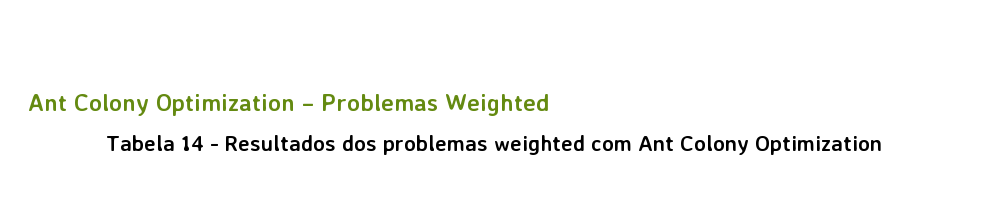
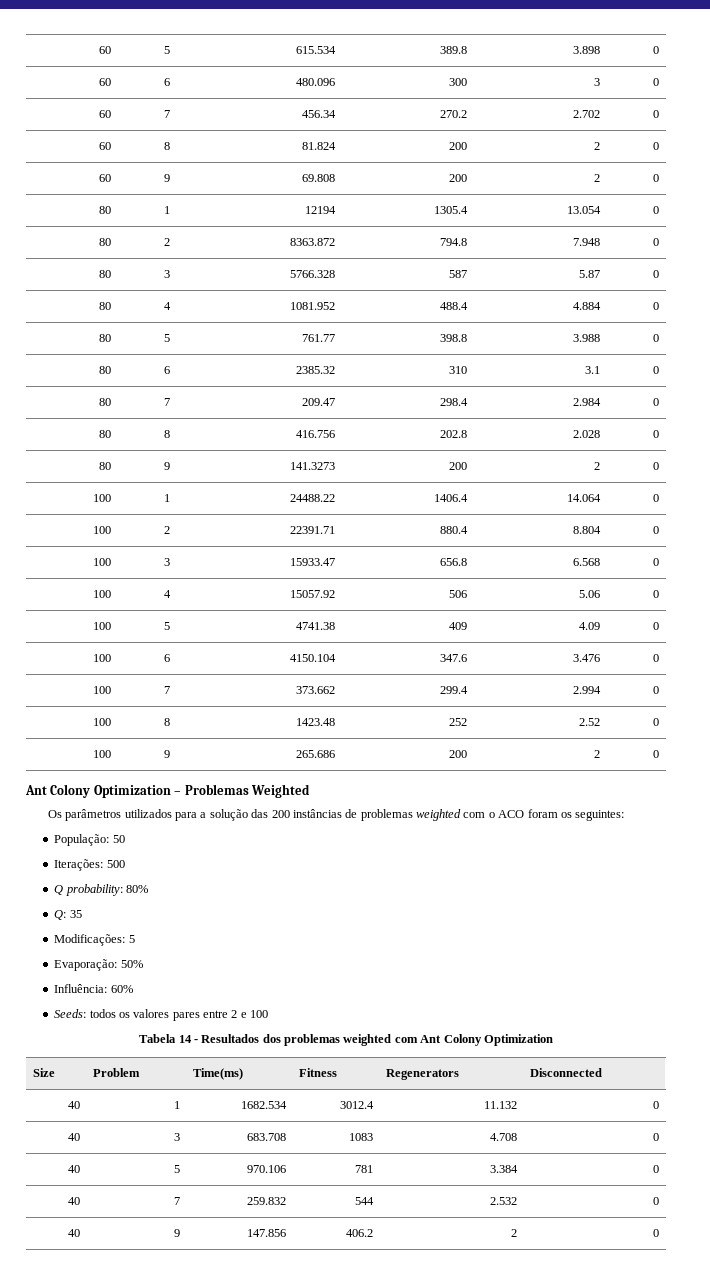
(28, 102) none -> [98,46,111,54] [163,46,170,54] [295,46,336,54] [439,46,467,54] [572,46,600,54] [652,46,659,54] [98,78,111,86] [163,78,170,86] [295,78,335,86] [448,78,467,86] [593,78,600,86] [652,78,659,86] [98,110,111,118] [163,110,170,118] [301,110,336,118] [439,110,467,118] [572,110,600,118] [652,110,659,118] [98,142,111,150] [163,142,170,150] [301,142,336,150] [448,142,467,150] [593,142,600,150] [652,142,659,150] [98,174,111,182] [163,174,170,182] [301,174,335,182] [448,174,467,182] [593,174,600,182] [652,174,659,182] [98,206,111,214] [163,206,170,214] [304,206,336,214] [433,206,468,214] [566,206,601,214] [652,206,659,214] [98,238,111,246] [163,238,170,246] [289,238,335,246] [439,238,467,246] [572,238,600,246] [652,238,659,246] [98,270,111,278] [163,270,170,278] [289,270,335,278] [448,270,467,278] [578,270,600,278] [652,270,659,278] [98,302,111,310] [163,302,171,310] [289,302,335,310] [439,302,468,310] [572,302,601,310] [652,302,659,310] [98,334,111,342] [163,334,170,342] [301,334,335,342] [439,334,467,342] [572,334,600,342] [652,334,659,342] [98,366,111,374] [163,366,170,374] [295,366,335,374] [448,366,467,374] [584,366,600,374] [652,366,659,374] [98,398,111,406] [163,398,170,406] [301,398,335,406] [439,398,468,406] [572,398,601,406] [652,398,659,406] [98,430,111,438] [163,430,170,438] [295,430,335,438] [439,430,467,438] [572,430,600,438] [652,430,659,438] [98,462,111,470] [163,462,170,470] [289,462,335,470] [448,462,467,470] [593,462,600,470] [652,462,659,470] [92,494,111,502] [163,494,170,502] [289,494,335,502] [433,494,468,502] [566,494,601,502] [652,494,659,502] [92,526,111,534] [163,526,170,534] [289,526,335,534] [439,526,468,534] [572,526,601,534] [652,526,659,534] [92,558,111,566] [163,558,170,566] [289,558,335,566] [439,558,467,566] [572,558,600,566] [652,558,659,566] [92,590,111,598] [163,590,171,598] [289,590,335,598] [448,590,467,598] [578,590,600,598] [652,590,659,598] [92,622,111,630] [163,622,170,630] [295,622,335,630] [448,622,467,630] [578,622,600,630] [652,622,659,630] [92,654,111,662] [163,654,170,662] [289,654,336,662] [439,654,467,662] [572,654,600,662] [652,654,659,662] [92,686,111,694] [163,686,170,694] [295,686,335,694] [439,686,468,694] [572,686,601,694] [652,686,659,694] [92,718,111,726] [163,718,170,726] [295,718,335,726] [448,718,467,726] [578,718,600,726] [652,718,659,726] [92,750,111,758] [163,750,170,758] [295,750,335,758] [448,750,467,758] [593,750,600,758] [652,750,659,758] 60 | 5 | 615.534 | 389.8 | 3.898 | 0 // 60 | 6 | 480.096 | 300 | 3 | 0 // 60 | 7 | 456.34 | 270.2 | 2.702 | 0 // 60 | 8 | 81.824 | 200 | 2 | 0 // 60 | 9 | 69.808 | 200 | 2 | 0 // 80 | 1 | 12194 | 1305.4 | 13.054 | 0 // 80 | 2 | 8363.872 | 794.8 | 7.948 | 0 // 80 | 3 | 5766.328 | 587 | 5.87 | 0 // 80 | 4 | 1081.952 | 488.4 | 4.884 | 0 // 80 | 5 | 761.77 | 398.8 | 3.988 | 0 // 80 | 6 | 2385.32 | 310 | 3.1 | 0 // 80 | 7 | 209.47 | 298.4 | 2.984 | 0 // 80 | 8 | 416.756 | 202.8 | 2.028 | 0 // 80 | 9 | 141.3273 | 200 | 2 | 0 // 100 | 1 | 24488.22 | 1406.4 | 14.064 | 0 // 100 | 2 | 22391.71 | 880.4 | 8.804 | 0 // 100 | 3 | 15933.47 | 656.8 | 6.568 | 0 // 100 | 4 | 15057.92 | 506 | 5.06 | 0 // 100 | 5 | 4741.38 | 409 | 4.09 | 0 // 100 | 6 | 4150.104 | 347.6 | 3.476 | 0 // 100 | 7 | 373.662 | 299.4 | 2.994 | 0 // 100 | 8 | 1423.48 | 252 | 2.52 | 0 // 100 | 9 | 265.686 | 200 | 2 | 0 //
(549, 105) none -> [47,809,625,821] [54,834,125,846] [54,859,125,871] [54,884,148,896] [54,910,82,920] [54,934,135,946] [54,959,143,971] [54,984,133,993] [54,1009,269,1021] // Os parâmetros utilizados para a solução das 200 instâncias de problemas weighted com o ACO foram os seguintes: // População: 50 // Iterações: 500 // Q probability: 80% // Q: 35 // Modificações: 5 // Evaporação: 50% // Influência: 60% // Seeds: todos os valores pares entre 2 e 100
(882, 145) none -> [33,1068,56,1077] [93,1068,141,1077] [193,1068,244,1080] [299,1068,338,1077] [386,1069,460,1080] [530,1068,603,1077] [67,1101,80,1109] [173,1101,180,1109] [240,1101,287,1109] [339,1101,374,1109] [483,1101,517,1109] [652,1101,659,1109] [67,1133,80,1141] [173,1133,180,1141] [246,1133,286,1141] [348,1133,373,1141] [489,1133,517,1141] [652,1133,659,1141] [67,1165,80,1173] [173,1165,180,1173] [246,1165,286,1173] [354,1165,373,1173] [489,1165,518,1173] [652,1165,659,1173] [67,1197,80,1205] [173,1197,180,1205] [246,1197,286,1205] [354,1197,374,1205] [489,1197,517,1205] [652,1197,659,1205] [67,1229,80,1237] [173,1229,180,1237] [246,1229,286,1237] [345,1229,373,1237] [510,1229,517,1237] [652,1229,659,1237] // Size | Problem | Time(ms) | Fitness | Regenerators | Disconnected // 40 | 1 | 1682.534 | 3012.4 | 11.132 | 0 // 40 | 3 | 683.708 | 1083 | 4.708 | 0 // 40 | 5 | 970.106 | 781 | 3.384 | 0 // 40 | 7 | 259.832 | 544 | 2.532 | 0 // 40 | 9 | 147.856 | 406.2 | 2 | 0

